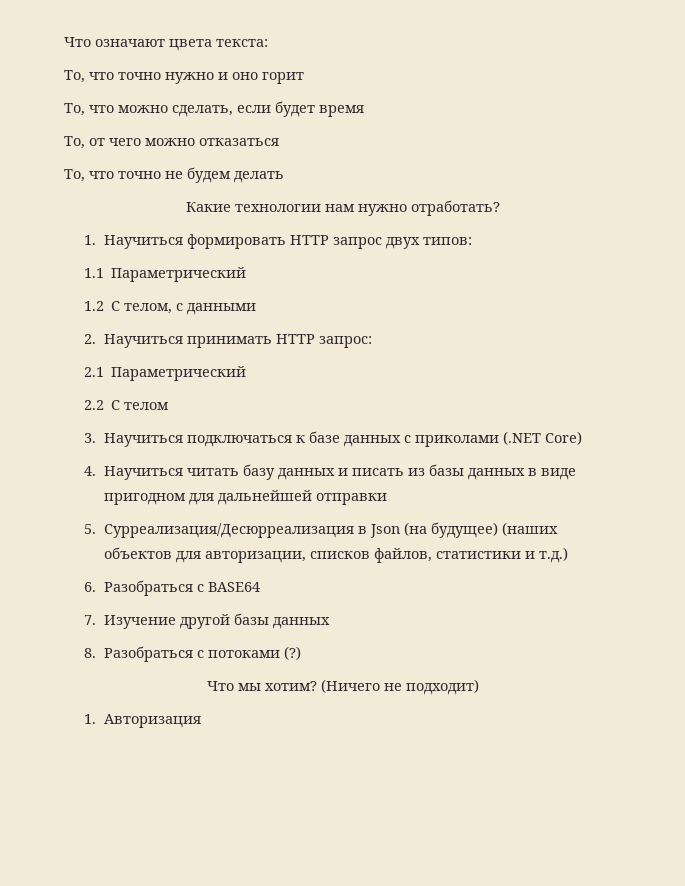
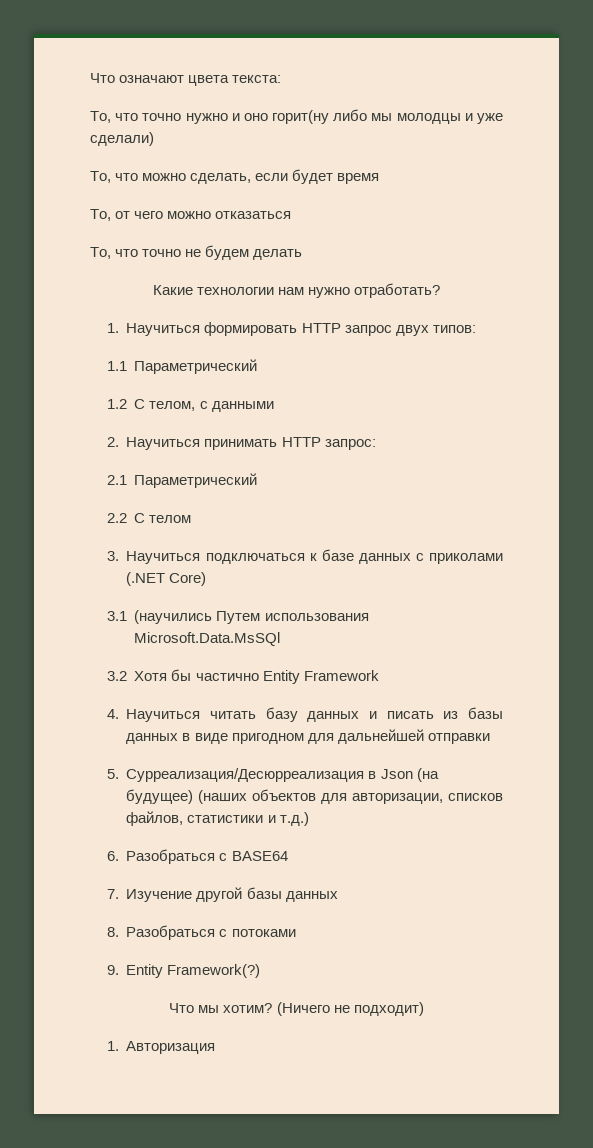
[262,72,304,84] горит -> [272,109,504,124] [90,132,154,146] горит(ну либо мы молодцы и уже сделали)
(583, 438) none -> [106,610,369,624] [134,632,281,646] [106,669,379,684] // 3.1 (научились Путем использования Microsoft.Data.MsSQl // 3.2 Хотя бы частично Entity Framework
[284,646,302,660] (?) -> [106,964,261,978] // 9. Entity Framework(?)

